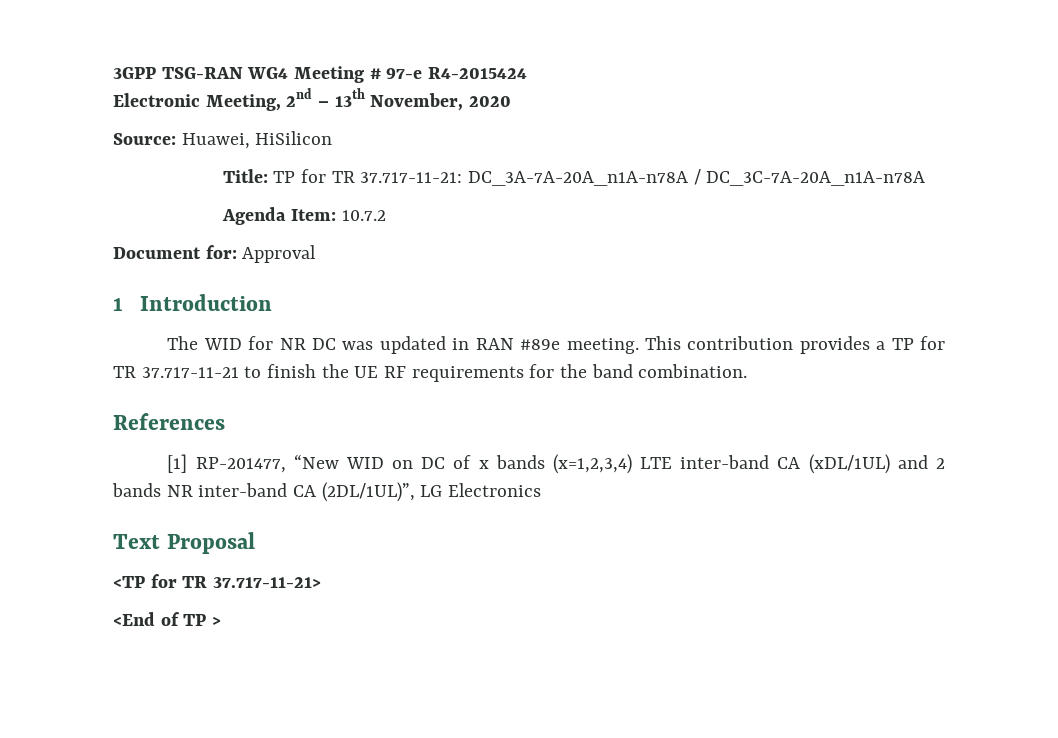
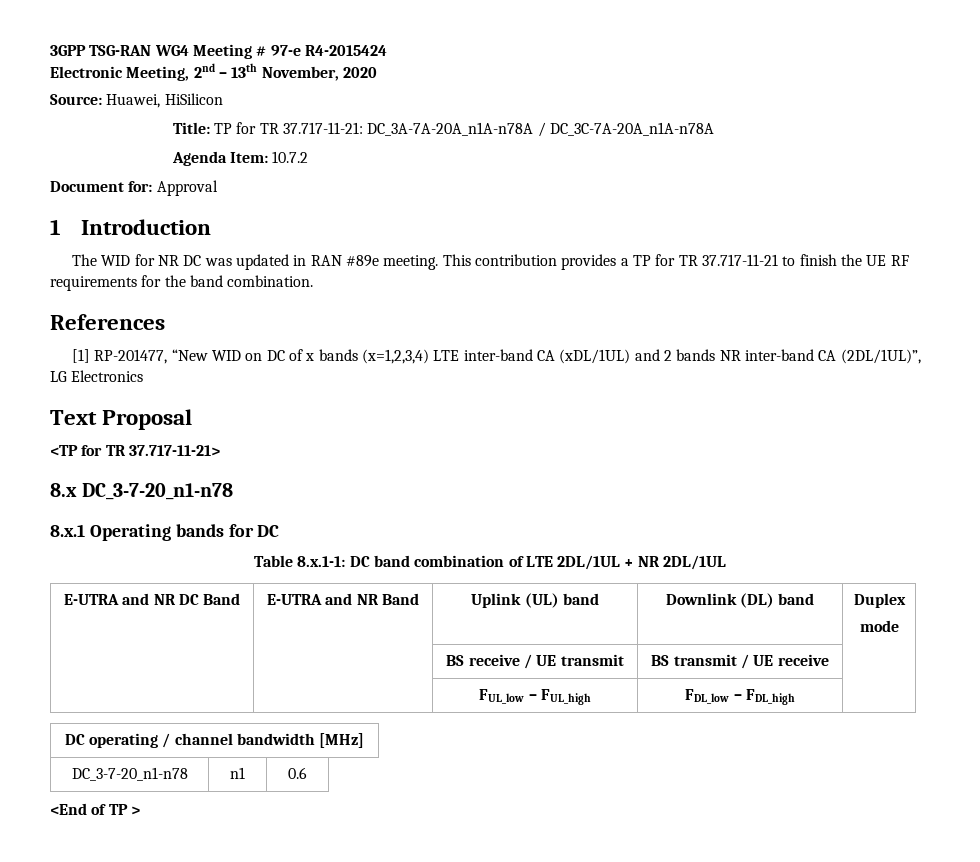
(322, 582) none -> [50,483,234,500] [50,524,280,541] [253,555,727,570] [63,593,241,605] [267,593,419,605] [471,593,599,608] [665,593,815,608] [853,593,906,608] [859,620,899,632] [446,654,624,669] [651,654,829,669] [479,689,591,705] [685,689,795,705] [64,733,365,748] [71,767,188,781] [230,767,245,779] [288,767,307,779] // 8.x DC_3-7-20_n1-n78 // 8.x.1 Operating bands for DC // Table 8.x.1-1: DC band combination of LTE 2DL/1UL + NR 2DL/1UL // E-UTRA and NR DC Band | E-UTRA and NR Band | Uplink (UL) band | Downlink (DL) band | Duplex // mode // | | BS receive / UE transmit | BS transmit / UE receive | // | | FUL_low – FUL_high | FDL_low – FDL_high | // DC operating / channel bandwidth [MHz] // DC_3-7-20_n1-n78 | n1 | 0.6

